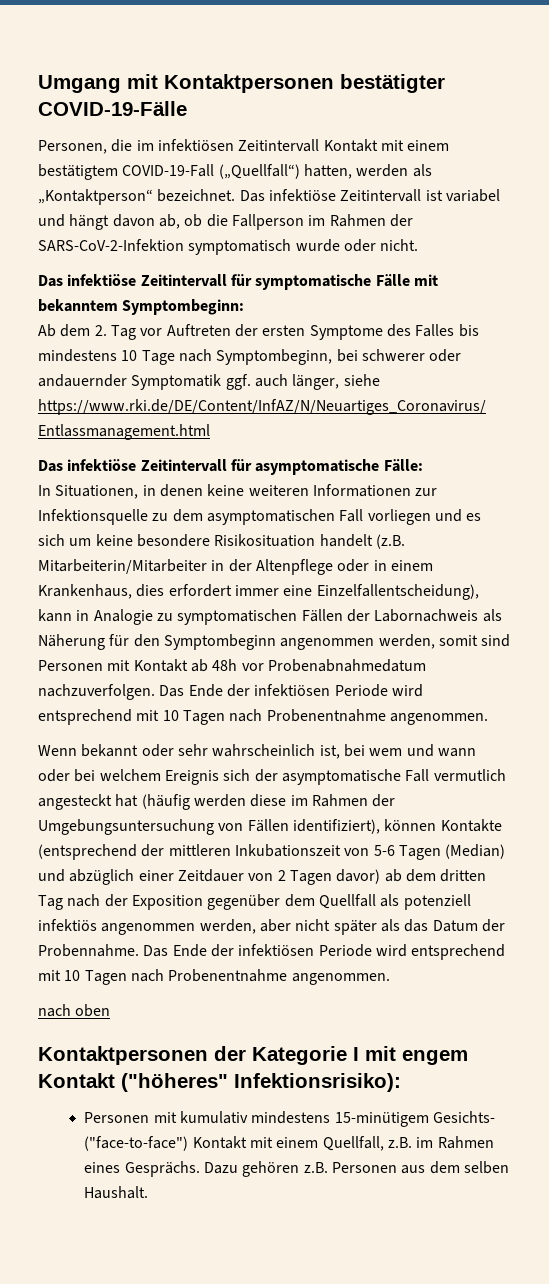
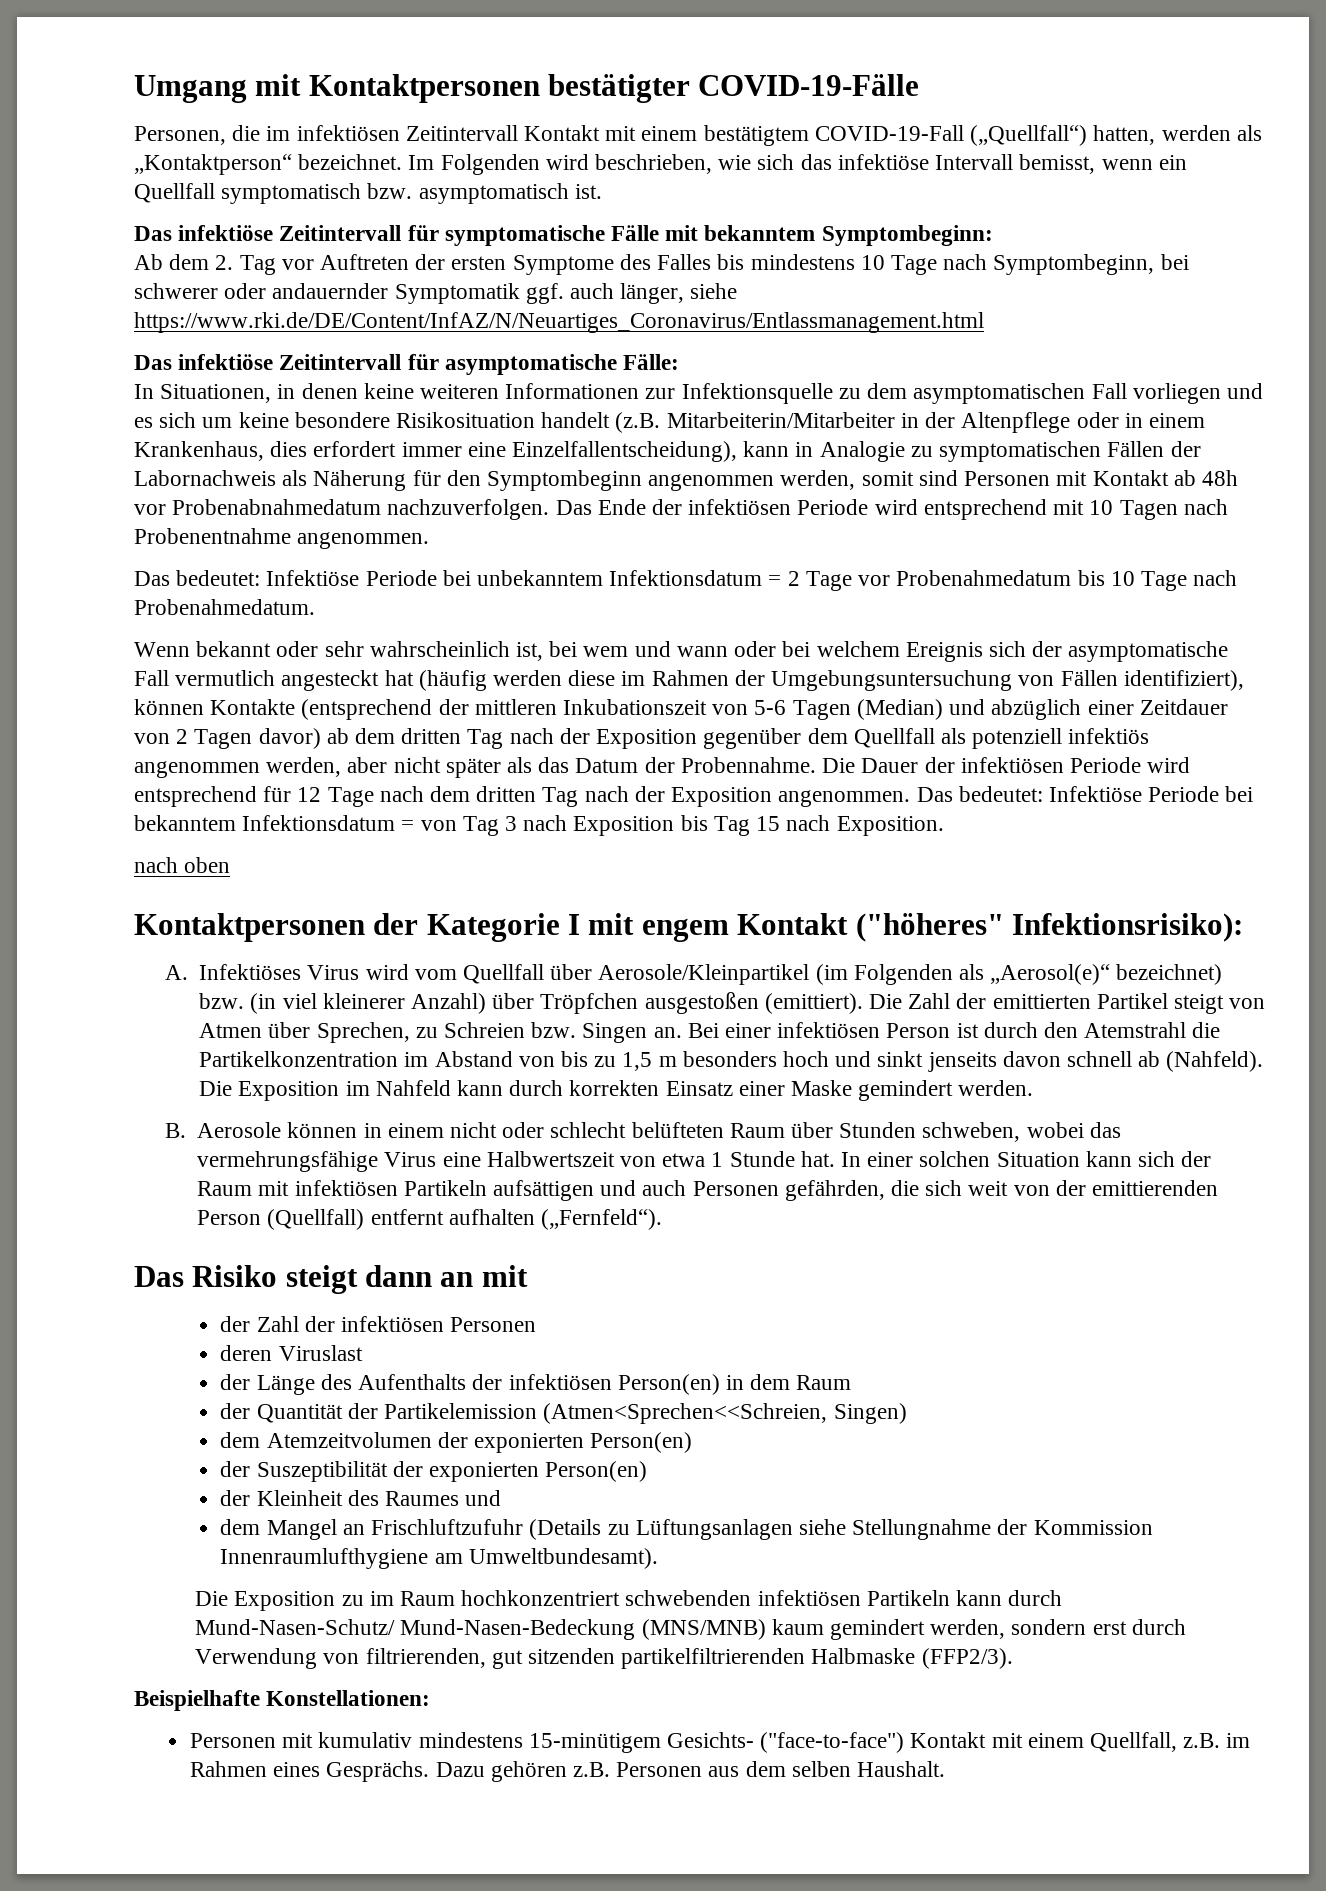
[239,189,500,202] [38,214,413,230] [38,239,419,255] Das infektiöse Zeitintervall ist variabel und hängt davon ab, ob die Fallperson im Rahmen der SARS-CoV-2-Infektion symptomatisch wurde oder nicht. -> [408,154,1187,175] [134,183,602,204] Im Folgenden wird beschrieben, wie sich das infektiöse Intervall bemisst, wenn ein Quellfall symptomatisch bzw. asymptomatisch ist.
(488, 719) none -> [134,570,1238,591] [134,599,315,615] // Das bedeutet: Infektiöse Periode bei unbekanntem Infektionsdatum = 2 Tage vor Probenahmedatum bis 10 Tage nach Probenahmedatum.
[143,944,506,960] [38,969,390,985] Das Ende der infektiösen Periode wird entsprechend mit 10 Tagen nach Probenentnahme angenommen. -> [822,757,1191,773] [134,786,1254,807] [134,815,944,836] Die Dauer der infektiösen Periode wird entsprechend für 12 Tage nach dem dritten Tag nach der Exposition angenommen. Das bedeutet: Infektiöse Periode bei bekanntem Infektionsdatum = von Tag 3 nach Exposition bis Tag 15 nach Exposition.
(401, 1082) none -> [164,964,1223,985] [199,992,1266,1014] [199,1022,1221,1043] [199,1051,1264,1072] [199,1080,1034,1101] [164,1122,1121,1142] [197,1151,1212,1172] [197,1180,1219,1201] [197,1209,662,1230] [134,1265,528,1294] [220,1316,537,1332] [220,1345,363,1361] [220,1374,852,1395] [220,1403,907,1424] [220,1432,693,1453] [220,1461,648,1482] [220,1490,502,1506] [220,1519,1153,1540] [220,1548,658,1569] [195,1590,1063,1611] [195,1619,1186,1640] [195,1648,1013,1669] [134,1690,431,1711] // A. Infektiöses Virus wird vom Quellfall über Aerosole/Kleinpartikel (im Folgenden als „Aerosol(e)“ bezeichnet) bzw. (in viel kleinerer Anzahl) über Tröpfchen ausgestoßen (emittiert). Die Zahl der emittierten Partikel steigt von Atmen über Sprechen, zu Schreien bzw. Singen an. Bei einer infektiösen Person ist durch den Atemstrahl die Partikelkonzentration im Abstand von bis zu 1,5 m besonders hoch und sinkt jenseits davon schnell ab (Nahfeld). Die Exposition im Nahfeld kann durch korrekten Einsatz einer Maske gemindert werden. // B. Aerosole können in einem nicht oder schlecht belüfteten Raum über Stunden schweben, wobei das vermehrungsfähige Virus eine Halbwertszeit von etwa 1 Stunde hat. In einer solchen Situation kann sich der Raum mit infektiösen Partikeln aufsättigen und auch Personen gefährden, die sich weit von der emittierenden Person (Quellfall) entfernt aufhalten („Fernfeld“). // Das Risiko steigt dann an mit // der Zahl der infektiösen Personen // deren Viruslast // der Länge des Aufenthalts der infektiösen Person(en) in dem Raum // der Quantität der Partikelemission (Atmen<Sprechen<<Schreien, Singen) // dem Atemzeitvolumen der exponierten Person(en) // der Suszeptibilität der exponierten Person(en) // der Kleinheit des Raumes und // dem Mangel an Frischluftzufuhr (Details zu Lüftungsanlagen siehe Stellungnahme der Kommission Innenraumlufthygiene am Umweltbundesamt). // Die Exposition zu im Raum hochkonzentriert schwebenden infektiösen Partikeln kann durch Mund-Nasen-Schutz/ Mund-Nasen-Bedeckung (MNS/MNB) kaum gemindert werden, sondern erst durch Verwendung von filtrierenden, gut sitzenden partikelfiltrierenden Halbmaske (FFP2/3). // Beispielhafte Konstellationen:

